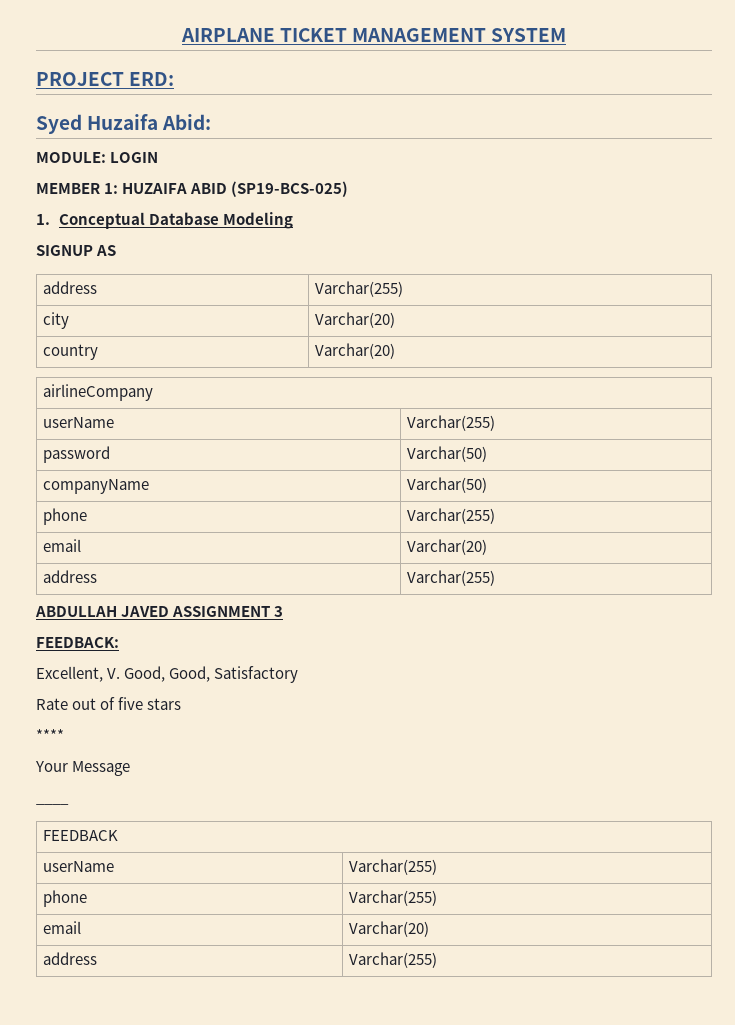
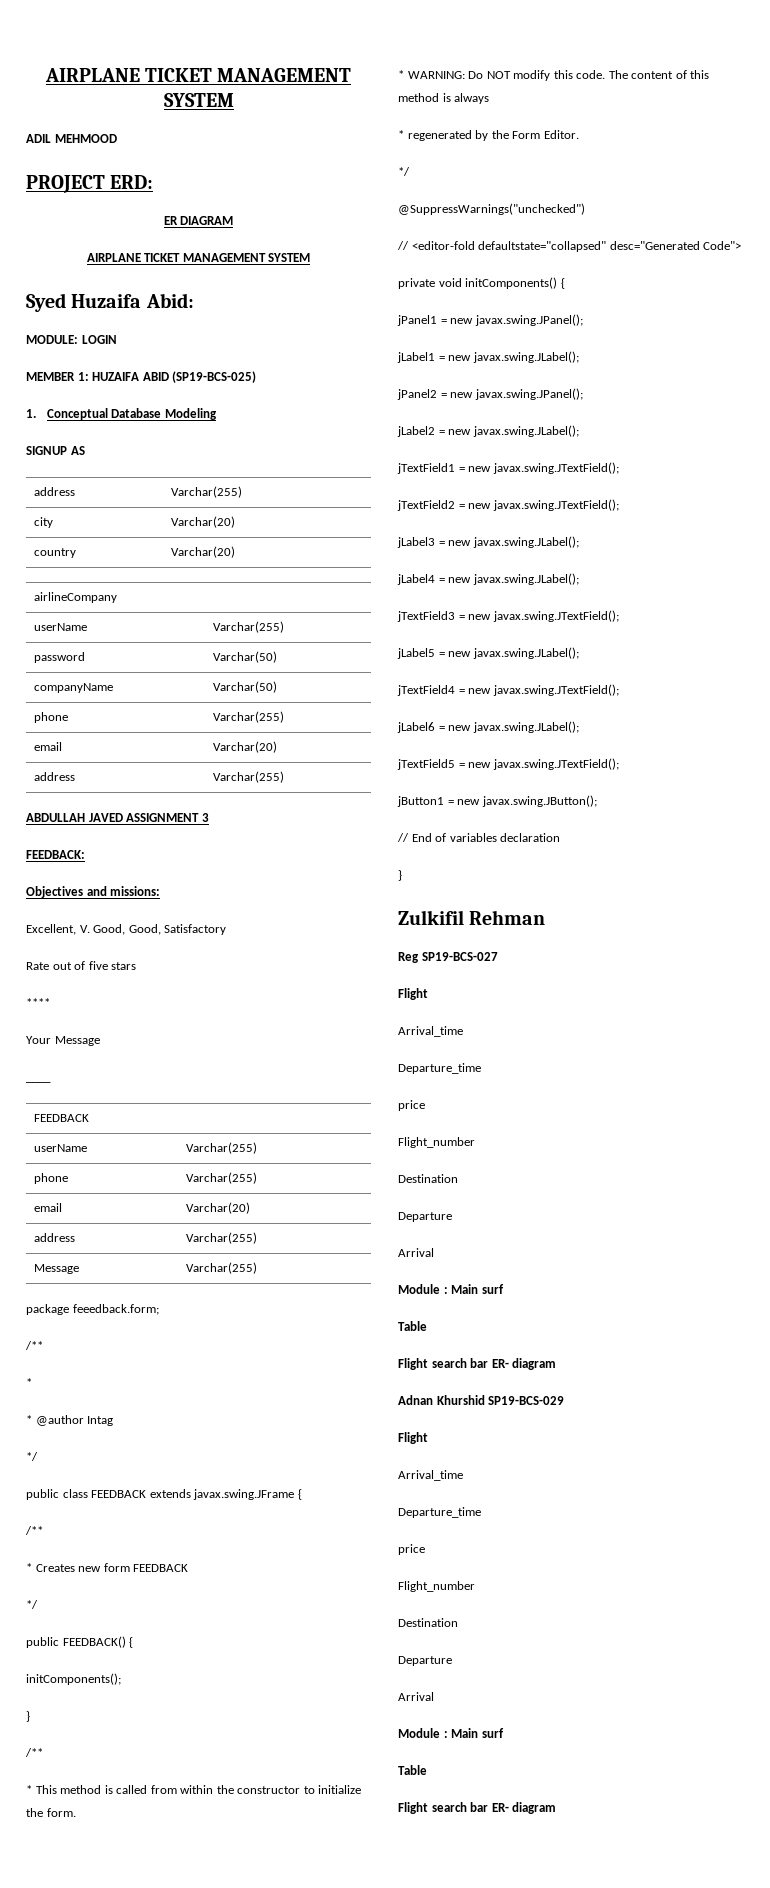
[180,28,567,42] AIRPLANE TICKET MANAGEMENT SYSTEM -> [44,68,352,82] [163,93,234,107] [26,134,117,143] AIRPLANE TICKET MANAGEMENT SYSTEM // ADIL MEHMOOD
(175, 79) none -> [163,216,234,225] [86,253,311,262] // ER DIAGRAM // AIRPLANE TICKET MANAGEMENT SYSTEM
(119, 642) none -> [26,886,161,898] // Objectives and missions:
(437, 960) none -> [33,1264,79,1274] [185,1262,257,1274] [26,1304,159,1315] [25,1341,43,1350] [26,1378,32,1387] [26,1415,114,1426] [26,1452,38,1461] [26,1489,302,1500] [25,1526,43,1535] [26,1563,189,1572] [26,1600,38,1609] [26,1636,134,1648] [26,1673,121,1685] [26,1711,30,1722] [25,1748,43,1757] [26,1785,362,1794] [26,1808,76,1817] [398,70,710,81] [398,93,490,104] [398,130,579,141] [398,167,410,176] [398,203,585,215] [397,241,742,252] [398,277,565,289] [397,314,583,326] [397,351,579,363] [397,388,583,400] [397,425,579,437] [397,462,619,474] [397,499,619,511] [397,536,579,548] [397,573,579,585] [397,610,619,622] [397,647,579,659] [397,684,619,696] [397,721,579,733] [397,758,619,770] [397,795,597,807] [397,833,561,842] [398,870,402,881] [398,910,546,925] [398,952,498,963] [398,988,428,1000] [398,1026,463,1037] [398,1063,481,1074] [398,1100,425,1111] [398,1137,475,1148] [398,1174,458,1183] [398,1212,452,1222] [398,1248,434,1257] [398,1284,504,1294] [398,1321,427,1331] [398,1358,557,1370] [398,1395,565,1405] [398,1432,428,1444] [398,1470,463,1481] [398,1507,481,1518] [398,1544,425,1555] [398,1581,475,1592] [398,1618,458,1627] [398,1656,452,1666] [398,1692,434,1701] [398,1728,504,1738] [398,1765,427,1775] [398,1802,557,1814] // Message | Varchar(255) // package feeedback.form; // /** // * // * @author Intag // */ // public class FEEDBACK extends javax.swing.JFrame { // /** // * Creates new form FEEDBACK // */ // public FEEDBACK() { // initComponents(); // } // /** // * This method is called from within the constructor to initialize the form. // * WARNING: Do NOT modify this code. The content of this method is always // * regenerated by the Form Editor. // */ // @SuppressWarnings("unchecked") // // <editor-fold defaultstate="collapsed" desc="Generated Code"> // private void initComponents() { // jPanel1 = new javax.swing.JPanel(); // jLabel1 = new javax.swing.JLabel(); // jPanel2 = new javax.swing.JPanel(); // jLabel2 = new javax.swing.JLabel(); // jTextField1 = new javax.swing.JTextField(); // jTextField2 = new javax.swing.JTextField(); // jLabel3 = new javax.swing.JLabel(); // jLabel4 = new javax.swing.JLabel(); // jTextField3 = new javax.swing.JTextField(); // jLabel5 = new javax.swing.JLabel(); // jTextField4 = new javax.swing.JTextField(); // jLabel6 = new javax.swing.JLabel(); // jTextField5 = new javax.swing.JTextField(); // jButton1 = new javax.swing.JButton(); // // End of variables declaration // } // Zulkifil Rehman // Reg SP19-BCS-027 // Flight // Arrival_time // Departure_time // price // Flight_number // Destination // Departure // Arrival // Module : Main surf // Table // Flight search bar ER- diagram // Adnan Khurshid SP19-BCS-029 // Flight // Arrival_time // Departure_time // price // Flight_number // Destination // Departure // Arrival // Module : Main surf // Table // Flight search bar ER- diagram

